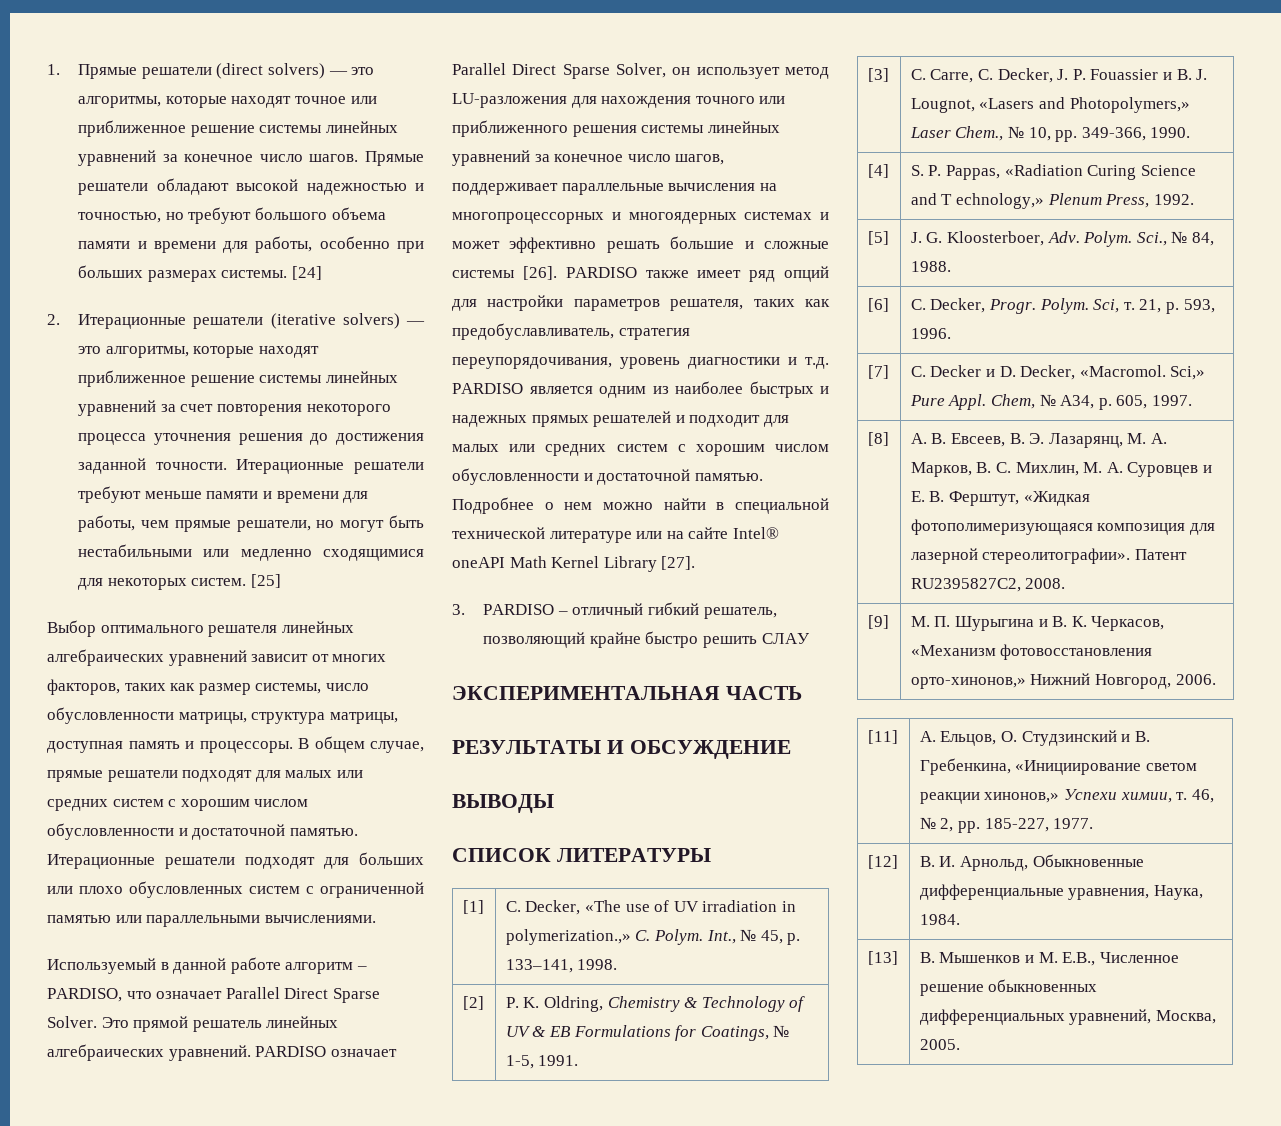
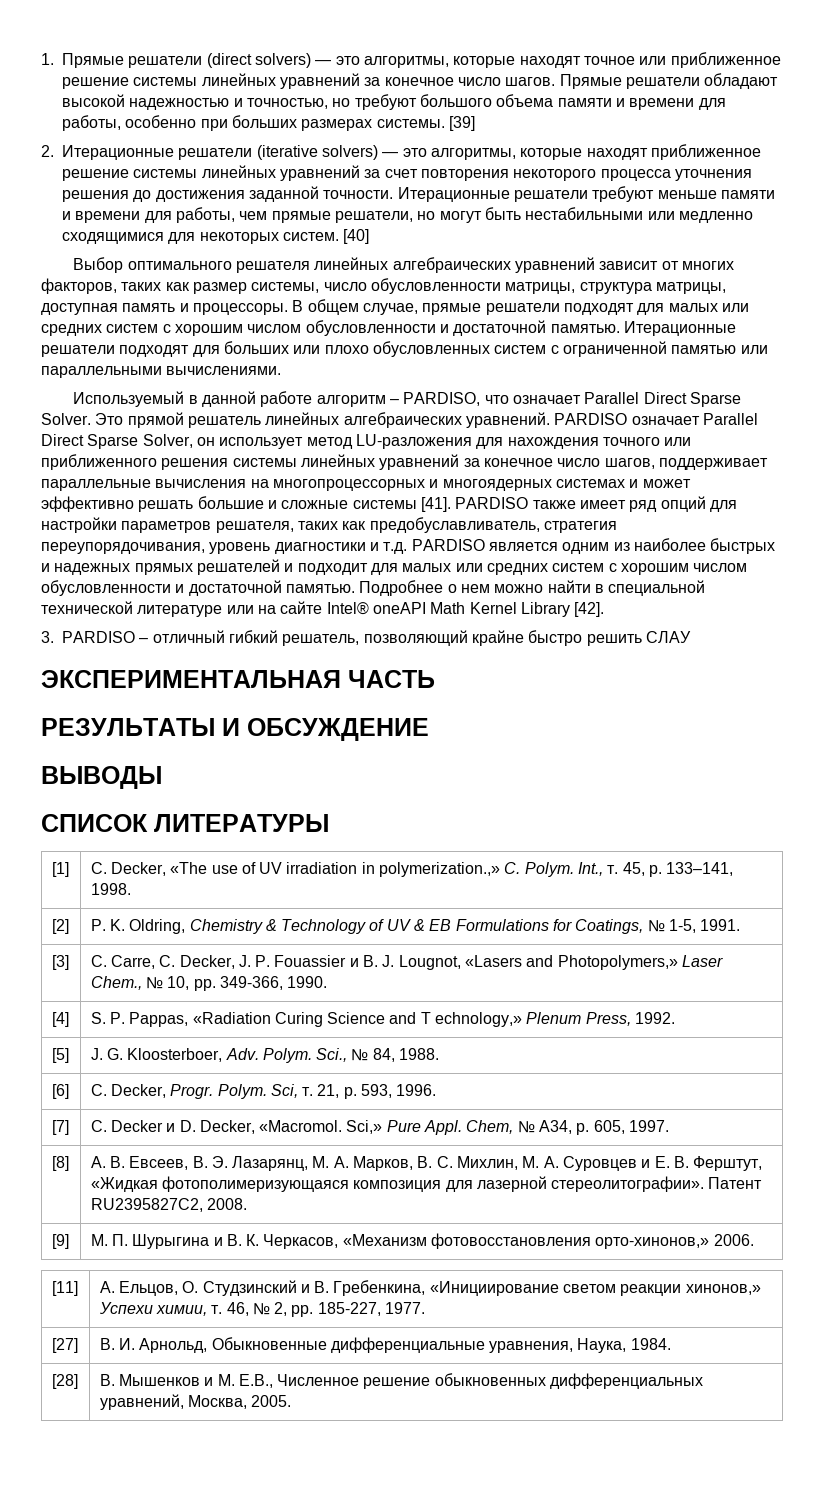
[291,266,322,280] [24] -> [448,116,475,131] [39]
[250,574,281,588] [25] -> [343,229,370,244] [40]
[522,266,557,280] [26]. -> [420,497,451,512] [41].
[661,556,696,570] [27]. -> [574,602,605,617] [42].
[740,929,757,941] № -> [607,865,619,874] т.
[1030,673,1172,689] Нижний Новгород, -> (710, 1243) none
[867,855,898,869] [12] -> [51,1338,78,1353] [27]
[867,951,898,965] [13] -> [51,1374,78,1389] [28]

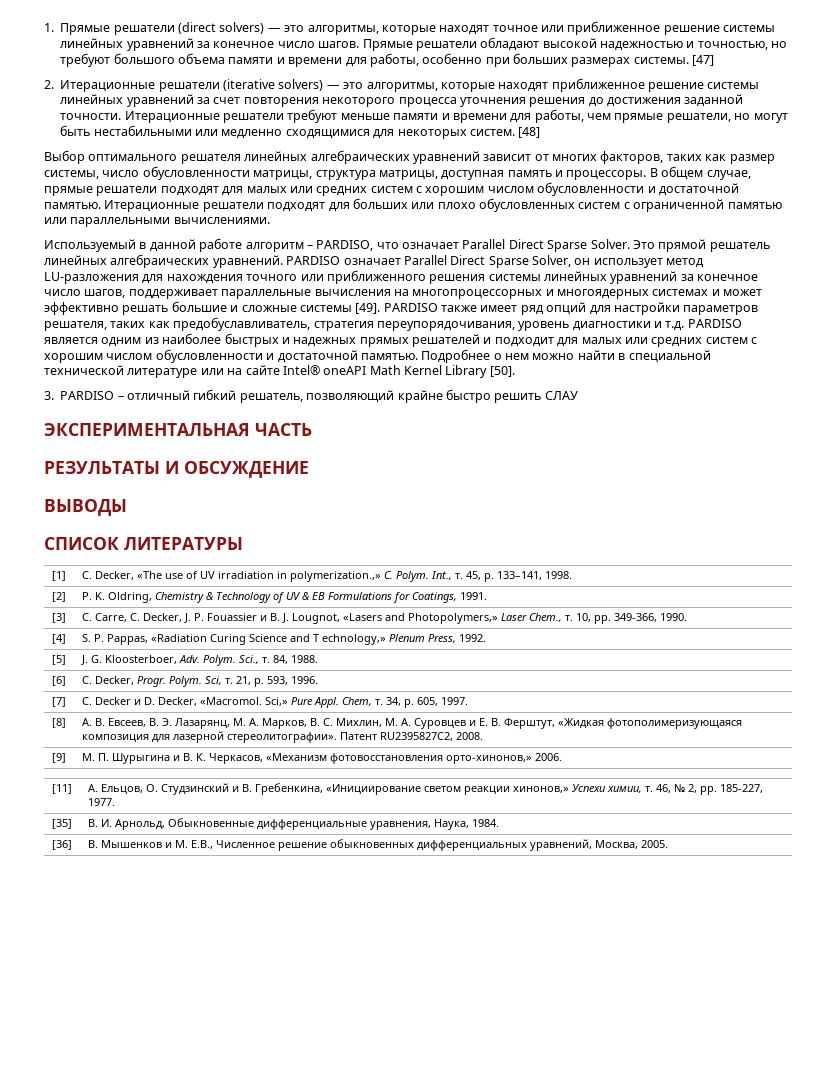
[448,116,475,131] [39] -> [692,55,715,66] [47]
[343,229,370,244] [40] -> [518,127,541,138] [48]
[420,497,451,512] [41]. -> [355,303,381,314] [49].
[574,602,605,617] [42]. -> [489,366,515,377] [50].
[647,919,697,933] № 1-5, -> (457, 597) none
[145,977,163,989] № -> [564,615,573,621] т.
[351,1049,369,1061] № -> [261,657,270,663] т.
[517,1120,573,1134] № A34, -> [374,697,401,706] т. 34,
[51,1338,78,1353] [27] -> [51,819,72,829] [35]
[51,1374,78,1389] [28] -> [51,840,72,850] [36]

